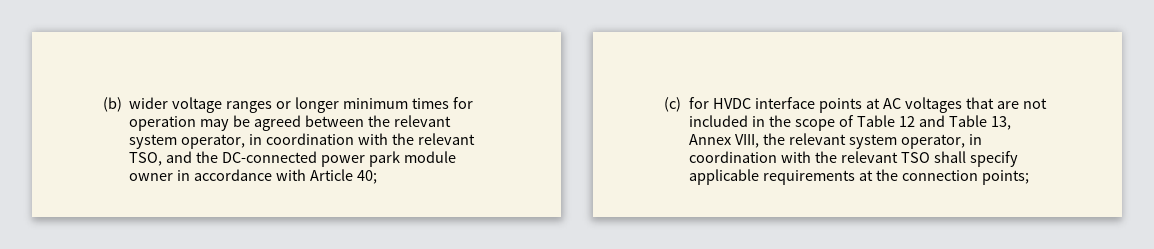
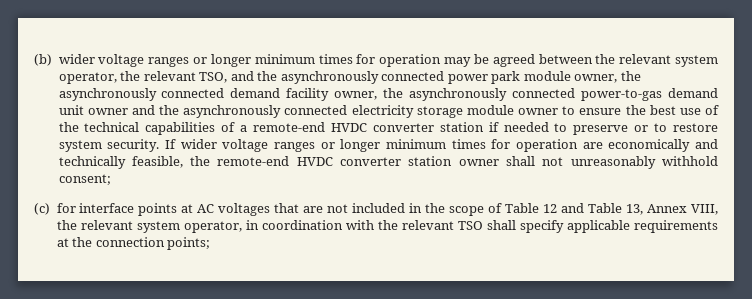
[249,133,388,145] in coordination with -> (117, 78) none
[221,151,317,163] DC-connected -> [280,71,445,84] asynchronously connected
[129,169,377,184] owner in accordance with Article 40; -> [574,71,641,83] [58,88,718,101] [58,105,719,118] [58,122,718,135] [58,139,719,152] [58,156,718,169] [58,174,111,185] owner, the asynchronously connected demand facility owner, the asynchronously connected power-to-gas demand unit owner and the asynchronously connected electricity storage module owner to ensure the best use of the technical capabilities of a remote-end HVDC converter station if needed to preserve or to restore system security. If wider voltage ranges or longer minimum times for operation are economically and technically feasible, the remote-end HVDC converter station owner shall not unreasonably withhold consent;
[713,98,752,109] HVDC -> (76, 208) none

